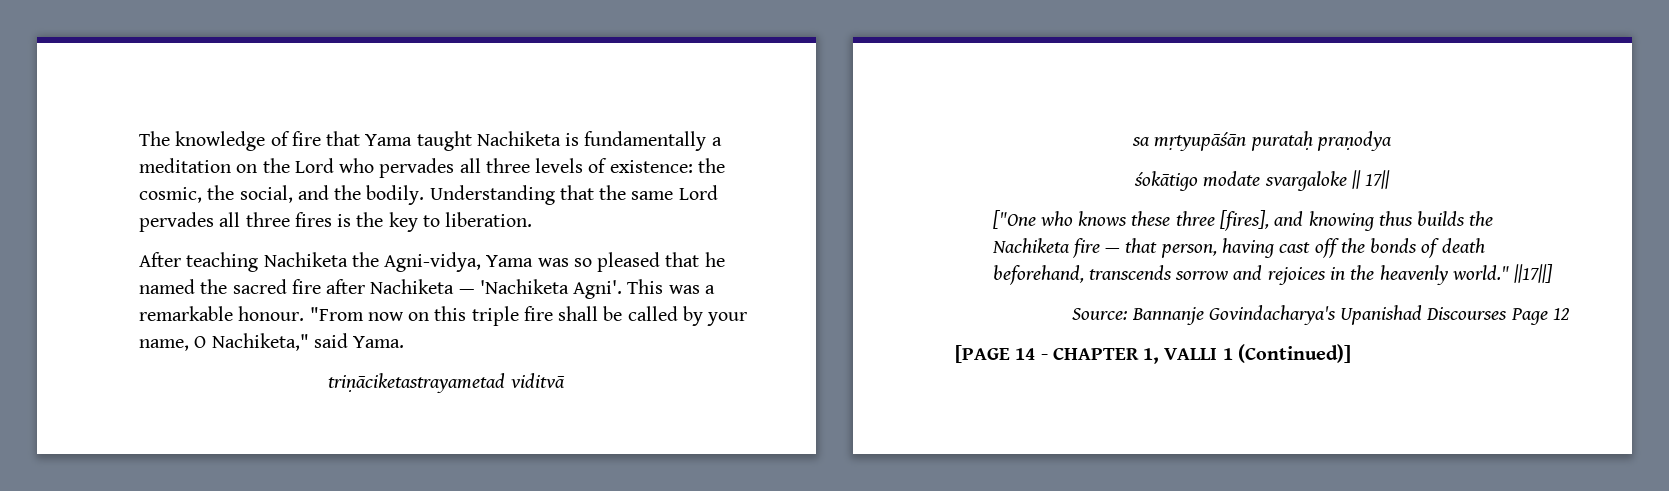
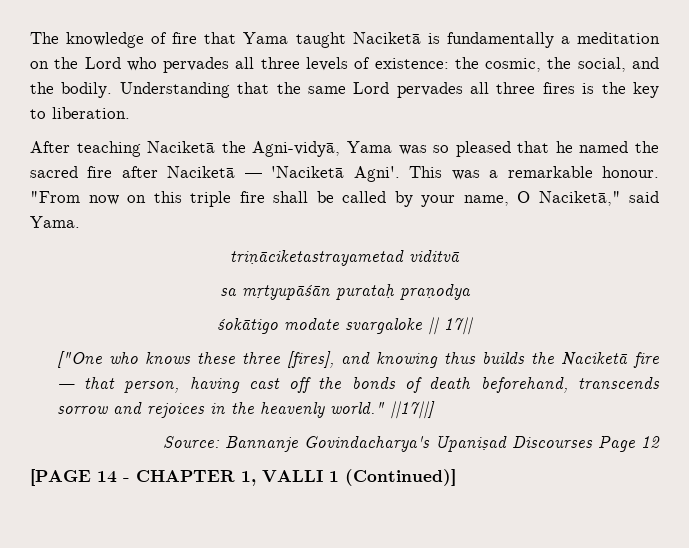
[476,131,561,146] Nachiketa -> [352,32,421,44] Naciketā
[263,252,482,272] Nachiketa the Agni-vidya, -> [147,141,341,157] Naciketā the Agni-vidyā,
[370,279,569,294] Nachiketa — 'Nachiketa -> [167,166,345,178] Naciketā — 'Naciketā
[211,333,309,351] Nachiketa," -> [538,191,621,206] Naciketā,"
[991,238,1070,253] Nachiketa -> [560,352,628,366] Naciketā
[1340,305,1423,325] Upanishad -> [435,436,507,452] Upaniṣad

